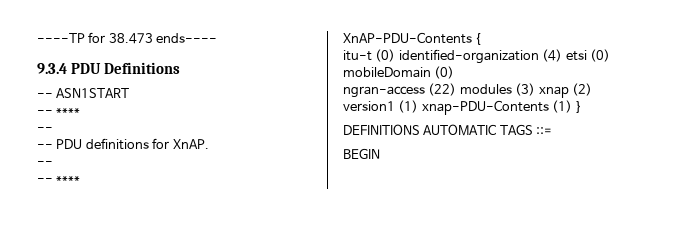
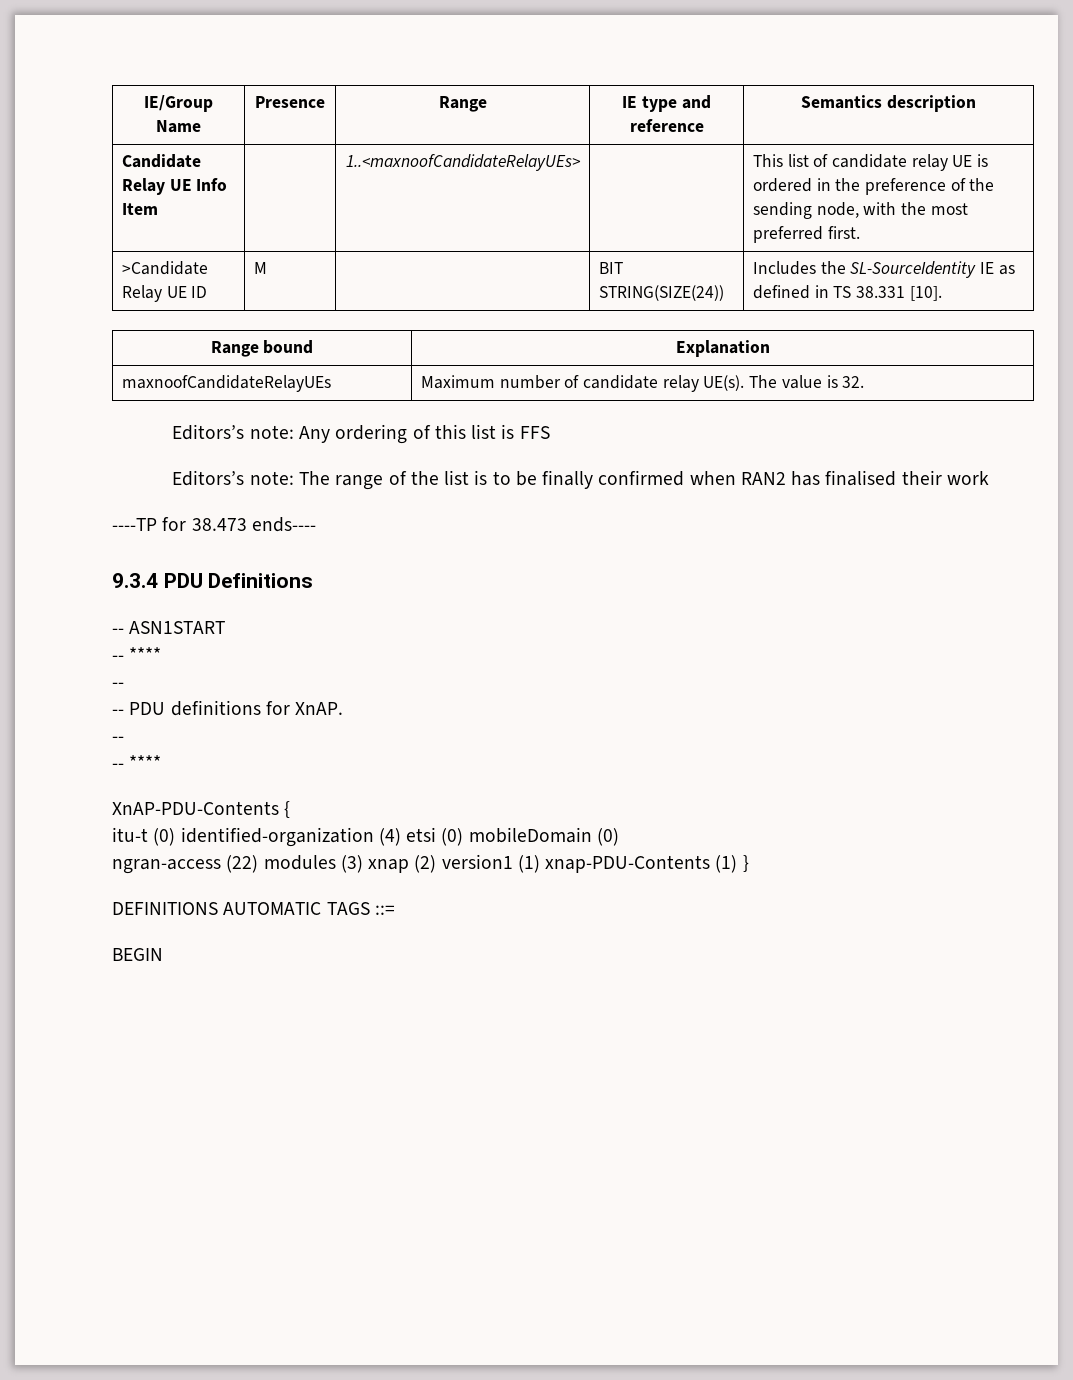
(37, 38) none -> [144,95,213,112] [156,120,201,133] [255,96,325,108] [438,96,487,112] [622,95,711,112] [629,119,704,132] [801,95,976,112] [121,154,201,168] [121,178,228,195] [121,203,158,215] [345,154,581,171] [752,154,989,171] [752,178,995,195] [752,202,968,219] [752,226,860,243] [121,261,208,275] [121,285,208,302] [253,262,267,274] [598,262,623,274] [598,285,724,301] [752,261,1015,278] [752,285,942,301] [210,340,314,357] [675,340,770,357] [121,375,331,392] [420,375,865,392] [172,424,550,444] [172,470,989,490] IE/Group Name | Presence | Range | IE type and reference | Semantics description // Candidate Relay UE Info Item | | 1..<maxnoofCandidateRelayUEs> | | This list of candidate relay UE is ordered in the preference of the sending node, with the most preferred first. // >Candidate Relay UE ID | M | | BIT STRING(SIZE(24)) | Includes the SL-SourceIdentity IE as defined in TS 38.331 [10]. // Range bound | Explanation // maxnoofCandidateRelayUEs | Maximum number of candidate relay UE(s). The value is 32. // Editors’s note: Any ordering of this list is FFS // Editors’s note: The range of the list is to be finally confirmed when RAN2 has finalised their work //

